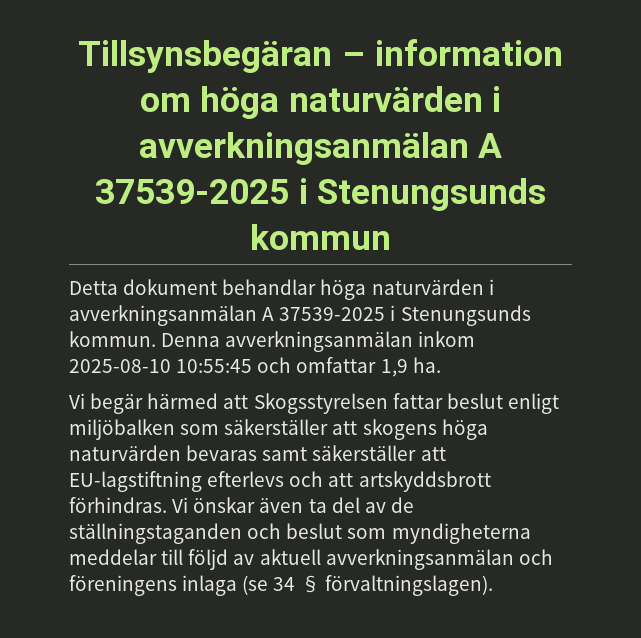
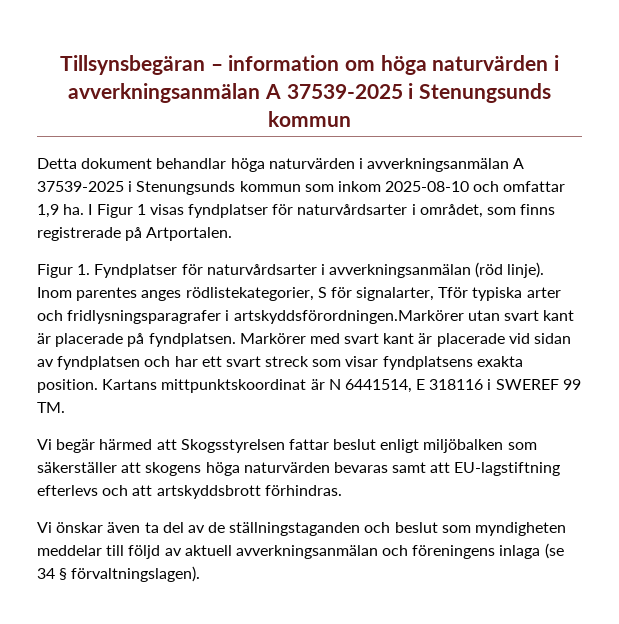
[69,331,414,352] kommun. Denna avverkningsanmälan -> [239,181,334,192] kommun som
[176,359,253,373] 10:55:45 -> (470, 186) none
(441, 365) none -> [88,204,556,218] [37,227,233,241] [37,262,545,278] [37,287,561,301] [37,310,575,324] [37,333,572,347] [37,356,523,370] [37,379,581,393] [37,402,65,413] I Figur 1 visas fyndplatser för naturvårdsarter i området, som finns registrerade på Artportalen. // Figur 1. Fyndplatser för naturvårdsarter i avverkningsanmälan (röd linje). Inom parentes anges rödlistekategorier, S för signalarter, Tför typiska arter och fridlysningsparagrafer i artskyddsförordningen.Markörer utan svart kant är placerade på fyndplatsen. Markörer med svart kant är placerade vid sidan av fyndplatsen och har ett svart streck som visar fyndplatsens exakta position. Kartans mittpunktskoordinat är N 6441514, E 318116 i SWEREF 99 TM.
[312,445,417,461] säkerställer -> (427, 467) none
(167, 505) none -> (342, 490) //
[391,523,531,544] myndigheterna -> [475,522,567,536] myndigheten

